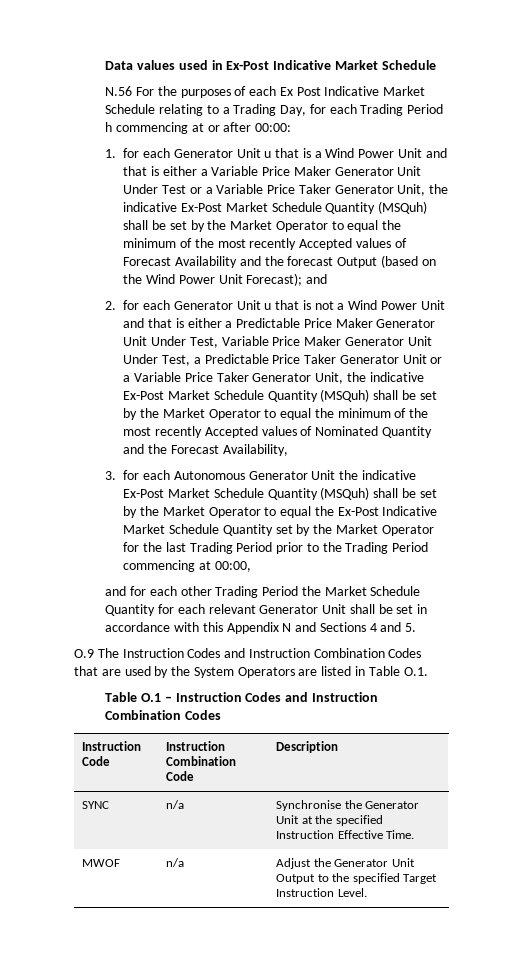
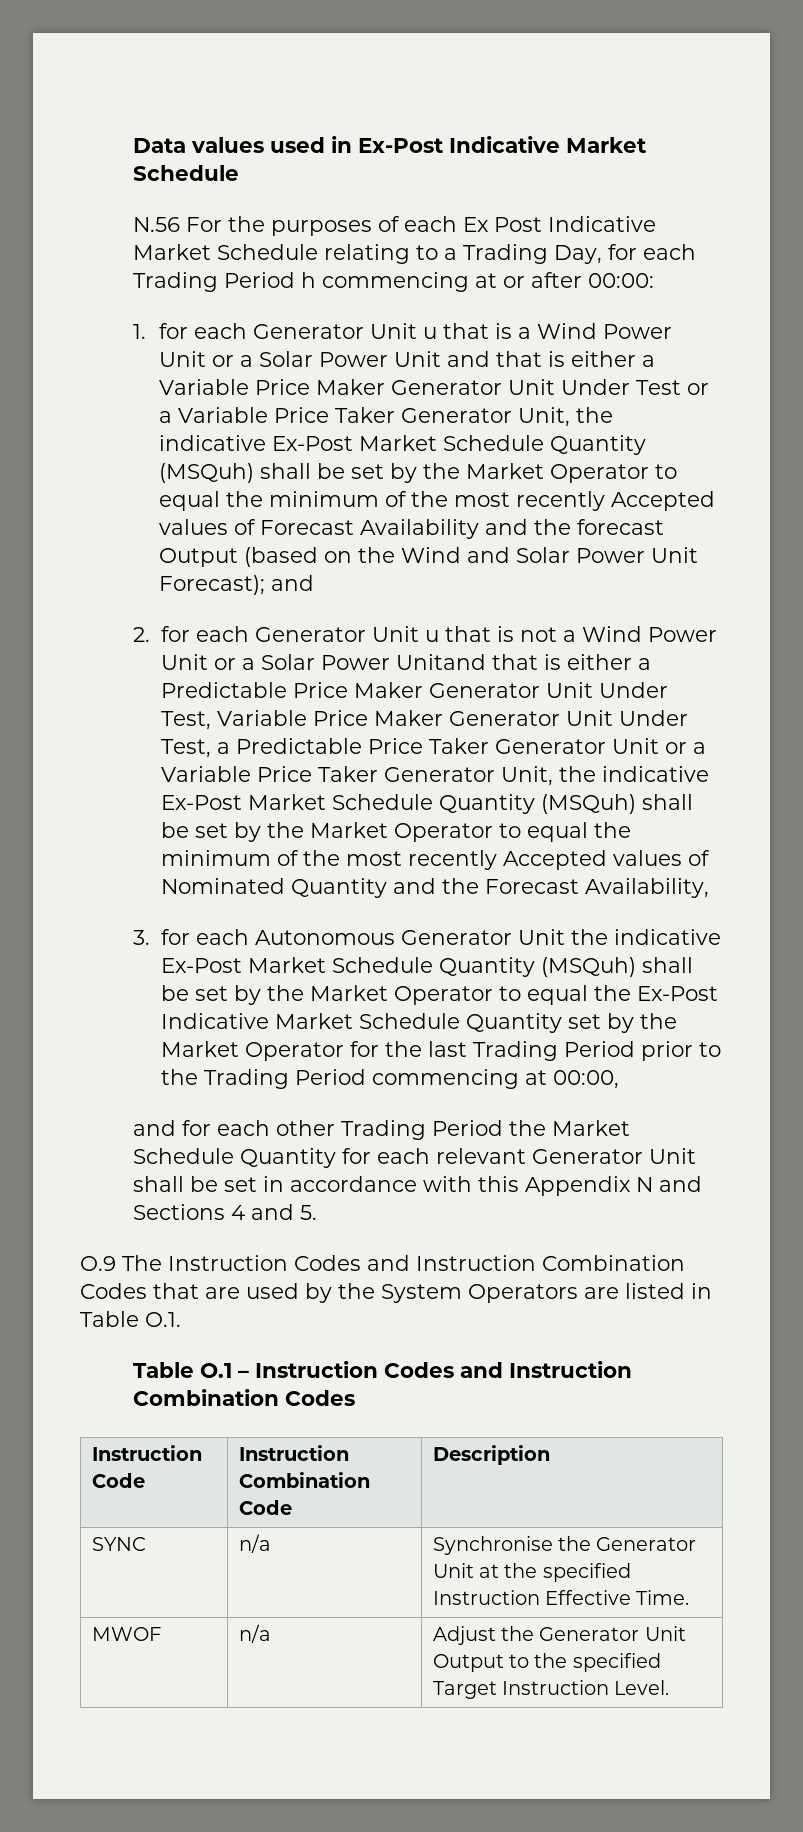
(422, 153) none -> [212,351,442,367] or a Solar Power Unit
(175, 279) none -> [467,547,571,563] and Solar
[123,318,145,328] and -> [213,654,486,670] or a Solar Power Unitand

